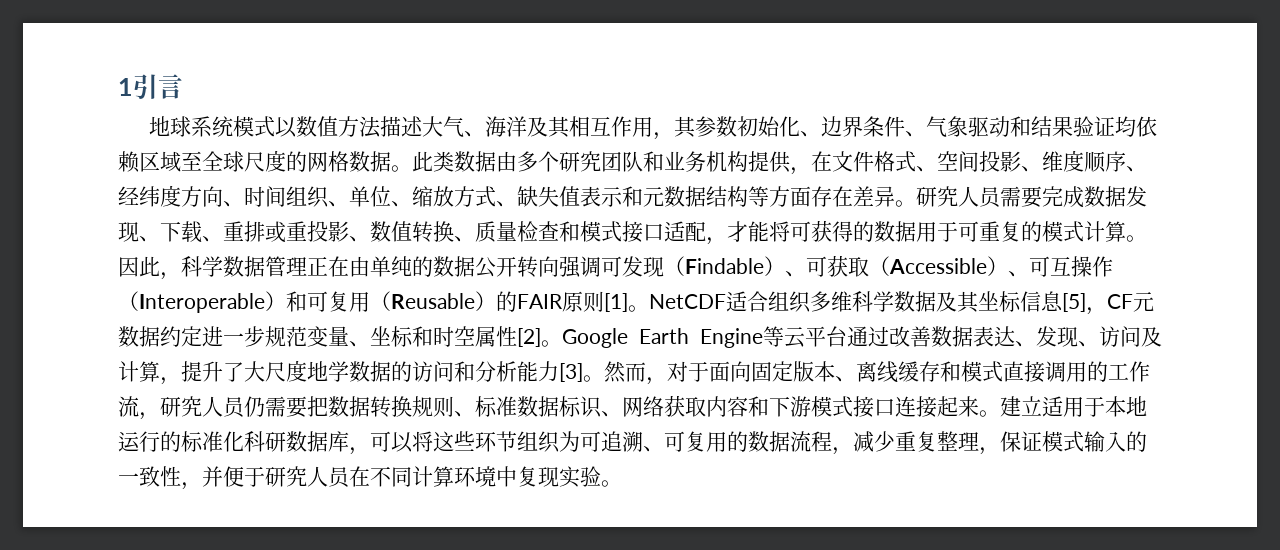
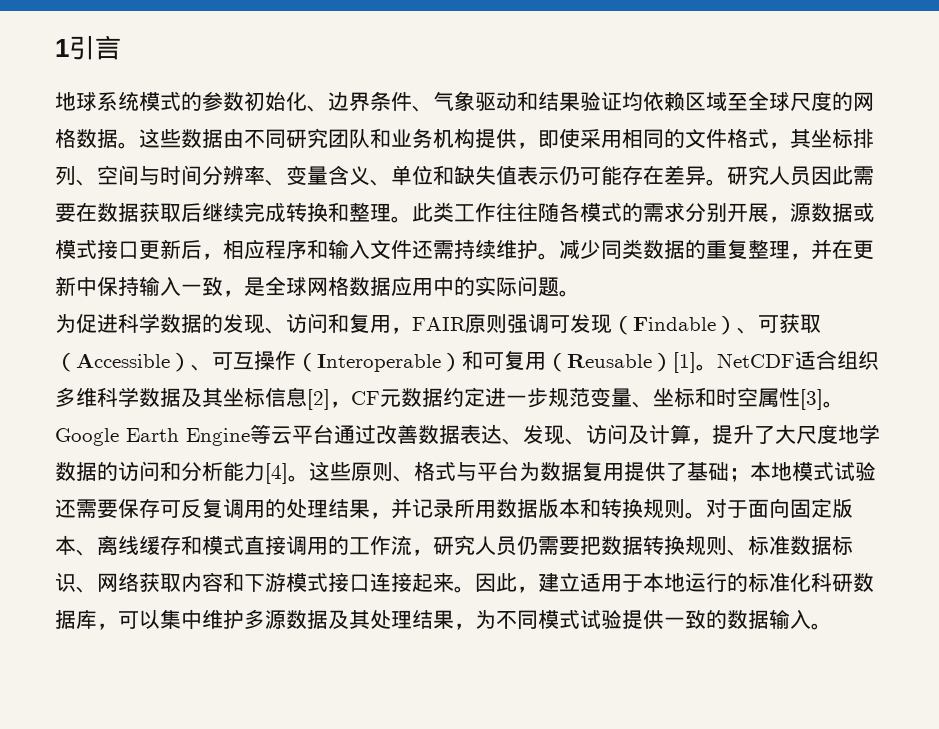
[274,116,696,140] 以数值方法描述大气、海洋及其相互作用，其 -> [181,92,202,111] 的
[412,151,559,172] 此类数据由多个 -> [139,128,286,149] 这些数据由不同
[811,150,1147,173] [118,185,811,208] 在文件格式、空间投影、维度顺序、经纬度方向、时间组织、单位、缩放方式、缺失值表示和元数据结构等方面 -> [538,128,874,149] [55,165,622,186] 即使采用相同的文件格式，其坐标排列、空间与时间分辨率、变量含义、单位和缺失值表示仍可能
[1000,186,1147,208] [118,220,1147,245] [118,256,559,280] 需要完成数据发现、下载、重排或重投影、数值转换、质量检查和模式接口适配，才能将可获得的数据用于可重复的模式计算。因此，科学数据管理正在由单纯的数据公开转向 -> [811,166,874,185] [55,202,874,223] [55,239,874,260] [55,276,580,297] [55,313,507,334] 因此需要在数据获取后继续完成转换和整理。此类工作往往随各模式的需求分别开展，源数据或模式接口更新后，相应程序和输入文件还需持续维护。减少同类数据的重复整理，并在更新中保持输入一致，是全球网格数据应用中的实际问题。 // 为促进科学数据的发现、访问和复用，FAIR原则
[496,291,604,312] 的FAIR原则 -> (673, 362) none
[1062,293,1086,312] [5] -> [307,389,330,410] [2]
[517,328,541,347] [2] -> [800,389,823,410] [3]
[559,361,667,385] [3]。然而， -> [265,461,876,484] [55,498,706,519] [4]。这些原则、格式与平台为数据复用提供了基础；本地模式试验还需要保存可反复调用的处理结果，并记录所用数据版本和转换规则。
(1000, 413) none -> [475,573,538,593] 因此，
[412,431,1147,455] [118,466,601,490] 将这些环节组织为可追溯、可复用的数据流程，减少重复整理，保证模式输入的一致性，并便于研究人员在不同计算环境中复现实验 -> [160,609,811,630] 集中维护多源数据及其处理结果，为不同模式试验提供一致的数据输入

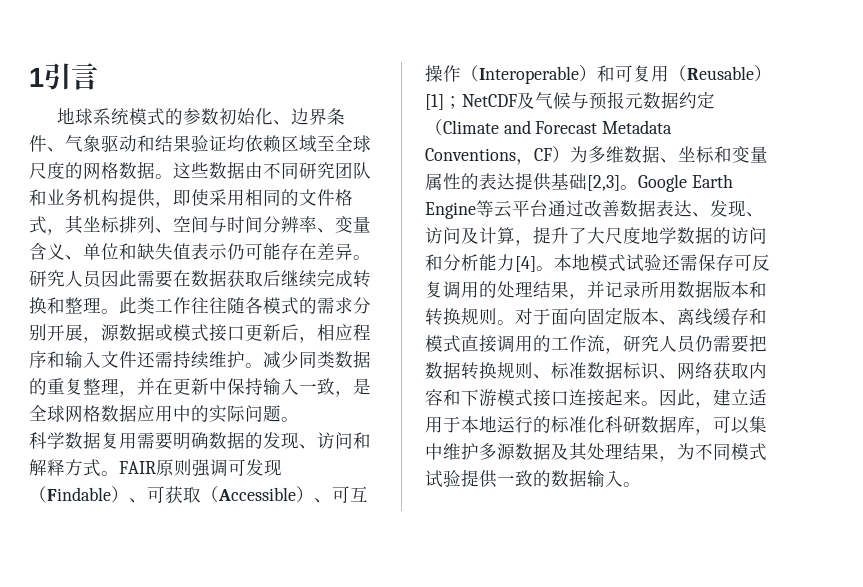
[55,313,202,333] 为促进科学数据 -> [29,431,245,450] 科学数据复用需要明确数据
[349,313,412,334] 复用， -> [29,459,119,477] 解释方式。
[696,350,879,371] [55,387,823,410] 。NetCDF适合组织多维科学数据及其坐标信息[2]，CF元数据约定进一步规范变量、坐标和时空属性[3] -> [444,91,715,110] [425,119,673,136] [425,145,768,165] [425,172,620,191] ；NetCDF及气候与预报元数据约定（Climate and Forecast Metadata Conventions，CF）为多维数据、坐标和变量属性的表达提供基础[2,3]
[309,461,750,482] 这些原则、格式与平台为数据复用提供了基础； -> (554, 268) none
[97,499,118,518] 要 -> (698, 262) none

